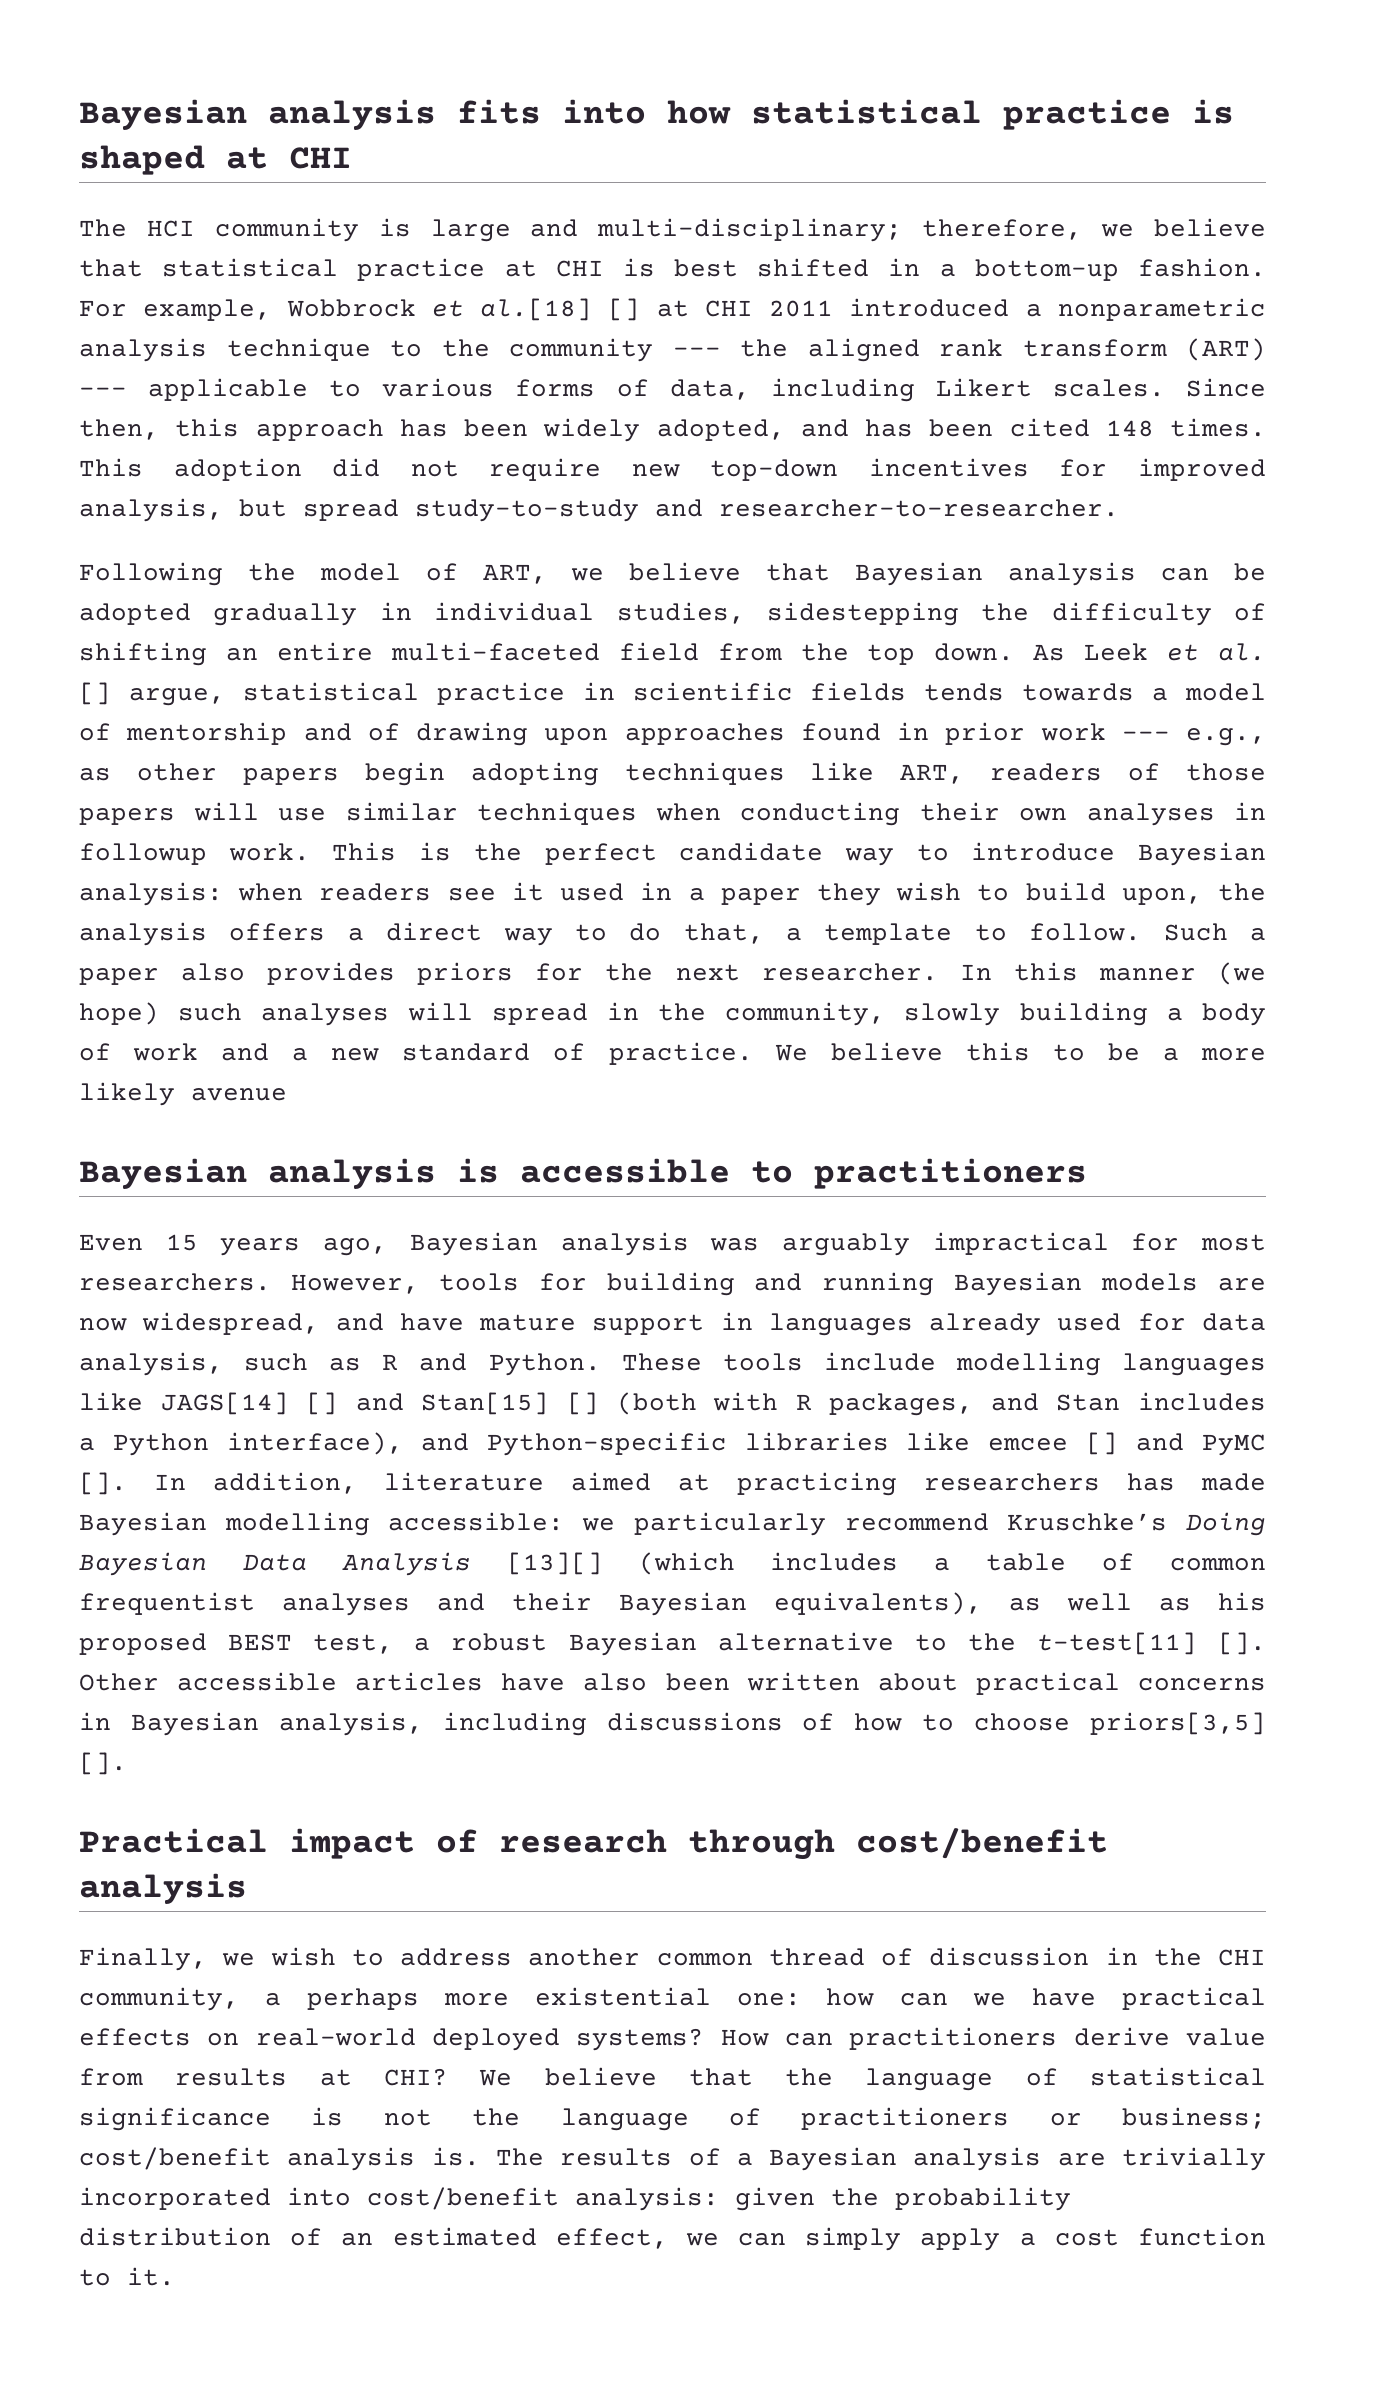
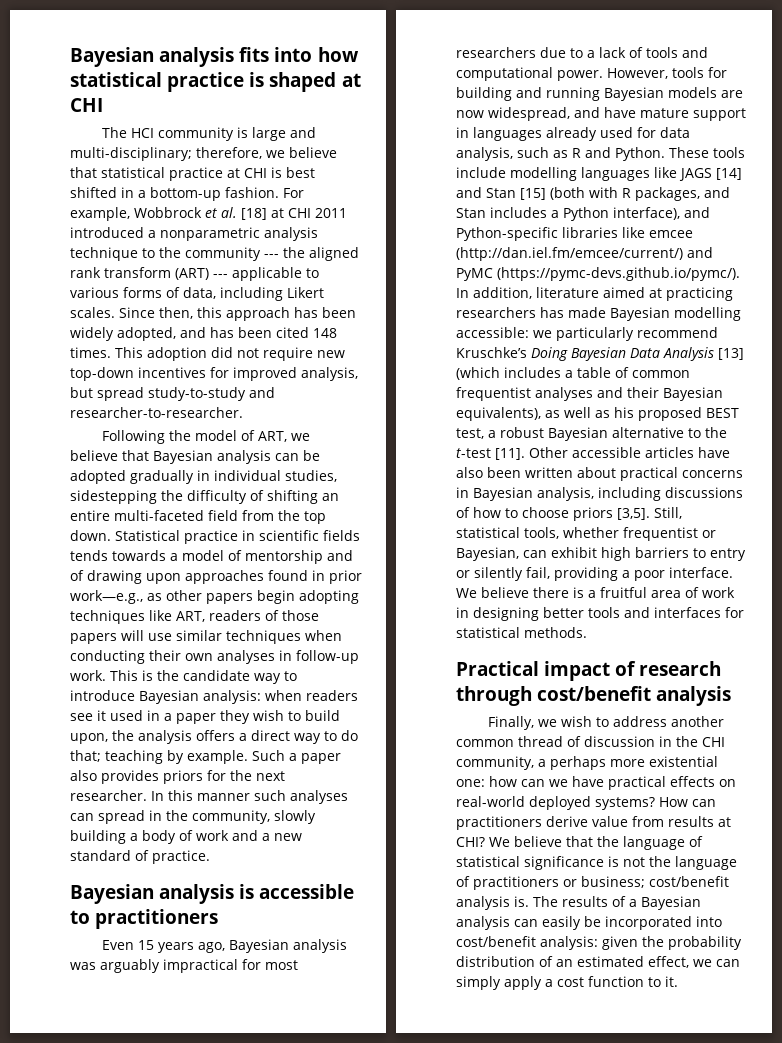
[480,298,641,321] al.[18] [] -> [221,207,267,220] al. [18]
[1033,643,1266,661] [79,682,419,706] As Leek et al. [] argue, statistical -> [115,530,180,541] Statistical
[1040,723,1266,746] work --- e.g., -> [70,590,143,604] work—e.g.,
[79,843,207,865] followup -> [296,650,359,664] follow-up
[544,843,657,865] perfect -> (179, 675) none
[683,923,1142,945] that, a template to follow. -> [70,750,248,764] that; teaching by example.
[1218,962,1266,985] [79,1002,159,1025] (we hope) -> (250, 797) none
[407,1002,473,1021] will -> [70,813,94,821] can
[774,1042,1267,1061] [79,1082,287,1106] We believe this to be a more likely avenue -> (210, 857) none
[79,1273,271,1291] researchers. -> [456,47,708,58] [456,67,603,81] researchers due to a lack of tools and computational power.
[160,1392,599,1415] JAGS[14] [] and Stan[15] [] -> [679,168,742,181] [456,187,546,200] JAGS [14] and Stan [15]
[1086,1432,1119,1455] [] -> [456,247,683,261] (http://dan.iel.fm/emcee/current/)
[79,1472,127,1495] []. -> [497,267,740,281] (https://pymc-devs.github.io/pymc/).
[506,1552,603,1575] [13][] -> [718,348,744,360] [13]
[1036,1632,1266,1655] t-test[11] []. -> [456,448,525,460] t-test [11].
[1090,1712,1266,1735] [79,1752,127,1775] priors[3,5] []. -> [573,507,682,521] [456,527,716,541] [456,547,746,561] [456,567,733,581] [456,587,735,598] [456,607,744,621] [456,627,587,638] priors [3,5]. Still, statistical tools, whether frequentist or Bayesian, can exhibit high barriers to entry or silently fail, providing a poor interface. We believe there is a fruitful area of work in designing better tools and interfaces for statistical methods.
[1057,2147,1266,2171] are trivially -> [514,916,601,930] can easily be

